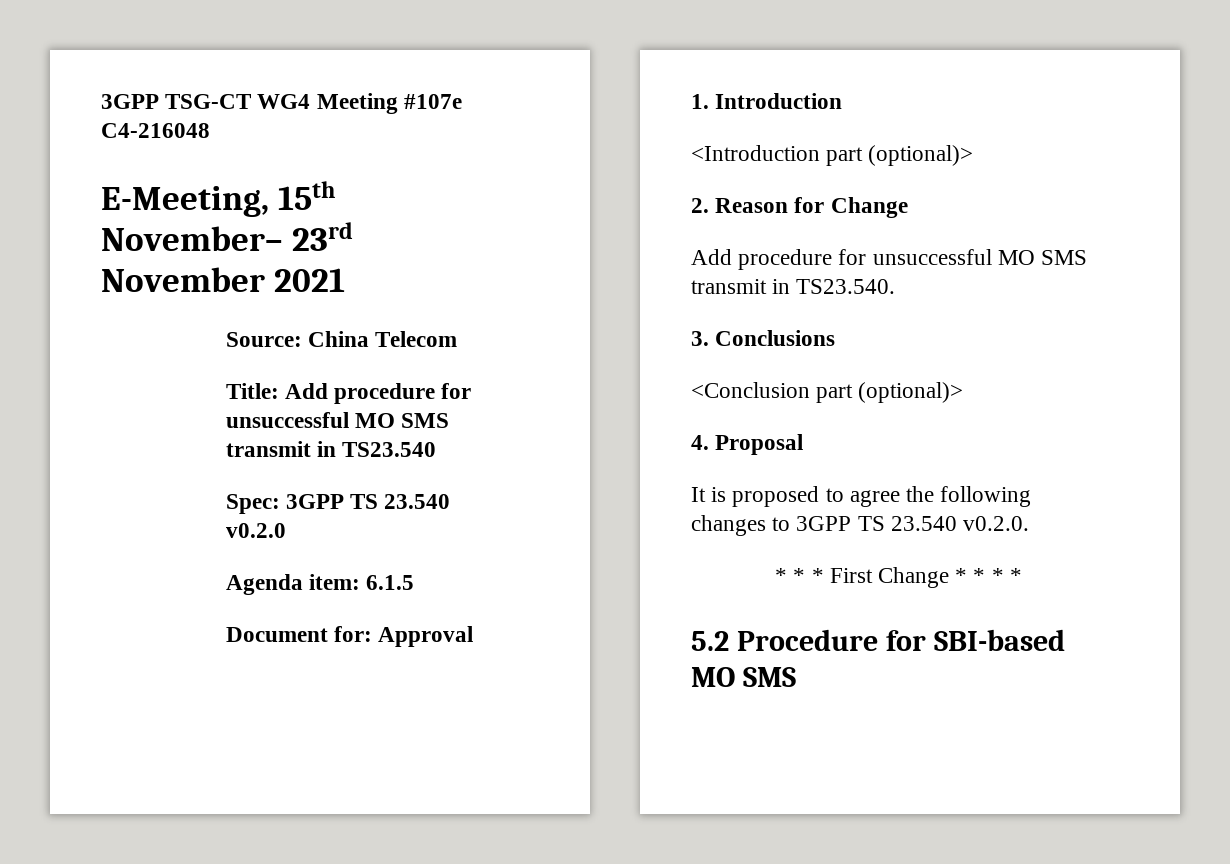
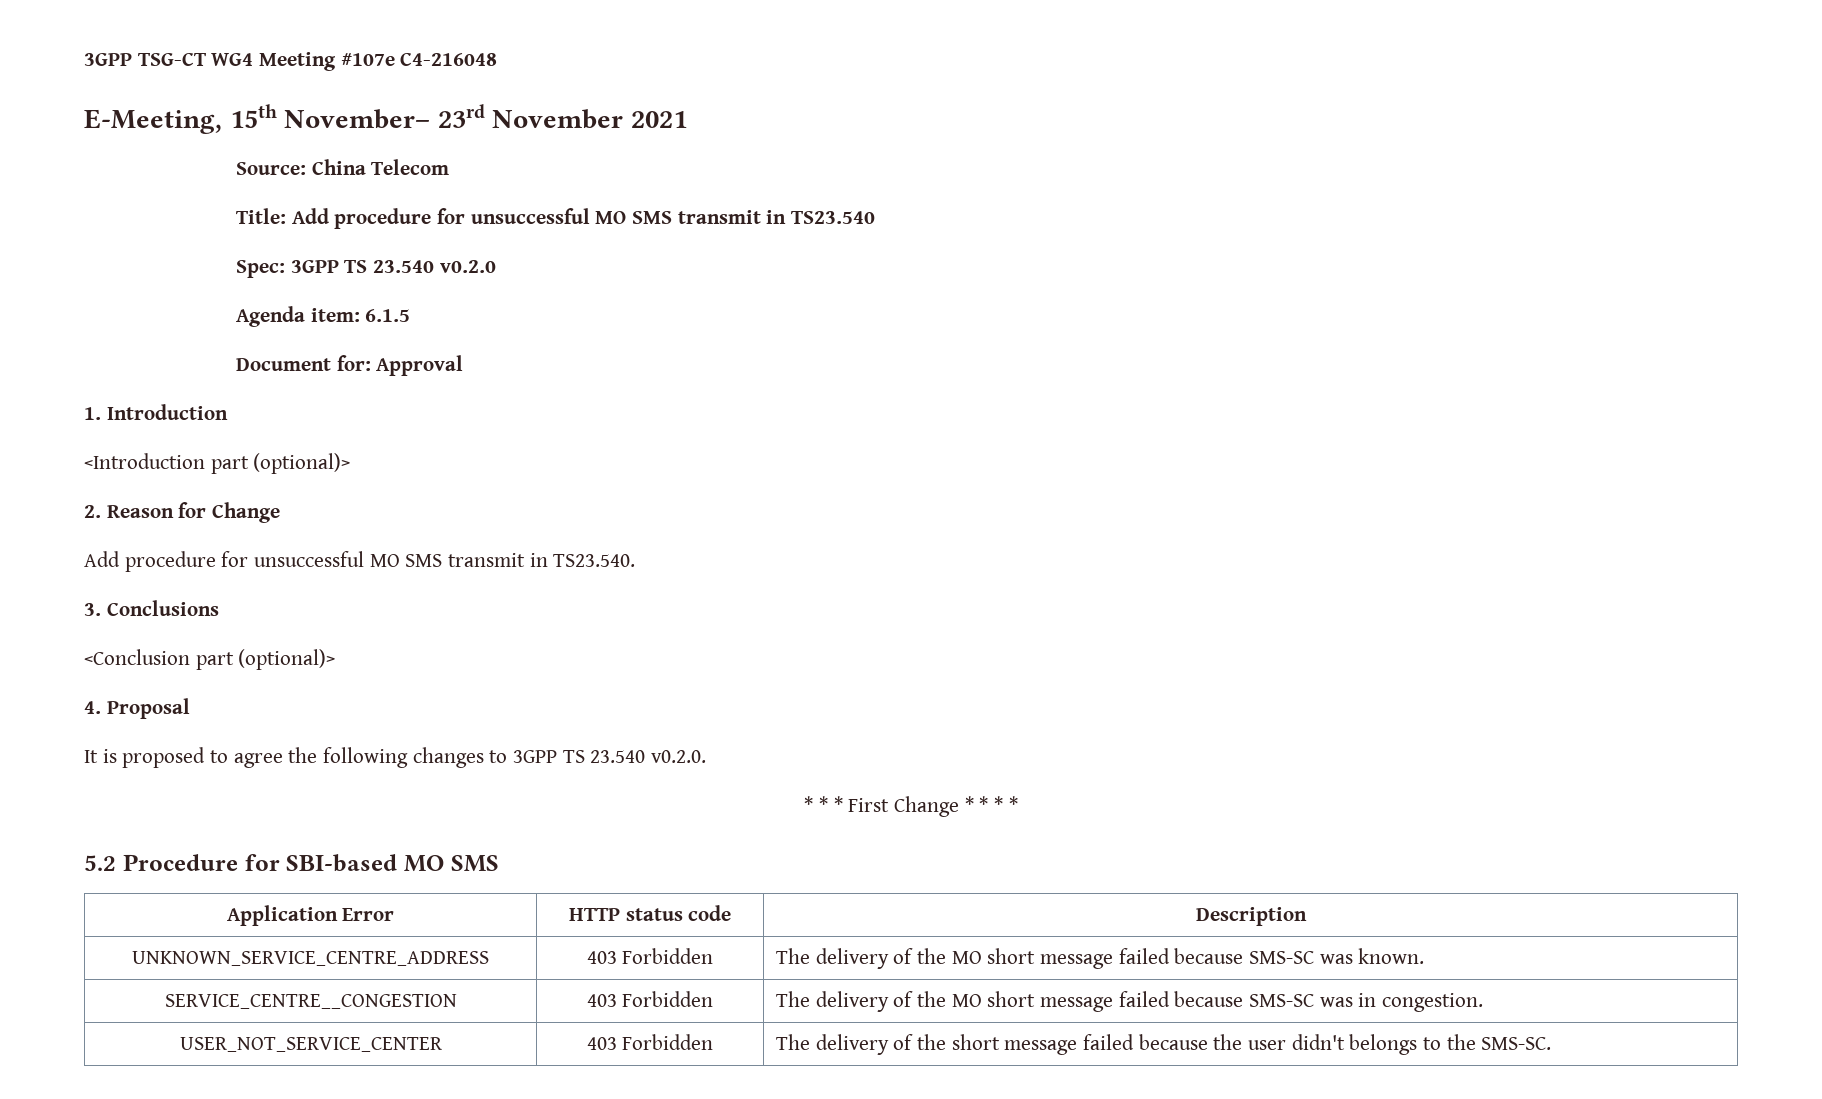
(796, 677) none -> [226,905,395,926] [568,905,732,921] [1195,907,1307,926] [132,951,489,966] [586,948,714,964] [775,948,1425,969] [164,994,457,1009] [586,991,714,1007] [775,991,1483,1012] [179,1037,443,1052] [586,1034,714,1050] [775,1034,1552,1055] // Application Error | HTTP status code | Description // UNKNOWN_SERVICE_CENTRE_ADDRESS | 403 Forbidden | The delivery of the MO short message failed because SMS-SC was known. // SERVICE_CENTRE__CONGESTION | 403 Forbidden | The delivery of the MO short message failed because SMS-SC was in congestion. // USER_NOT_SERVICE_CENTER | 403 Forbidden | The delivery of the short message failed because the user didn't belongs to the SMS-SC.

